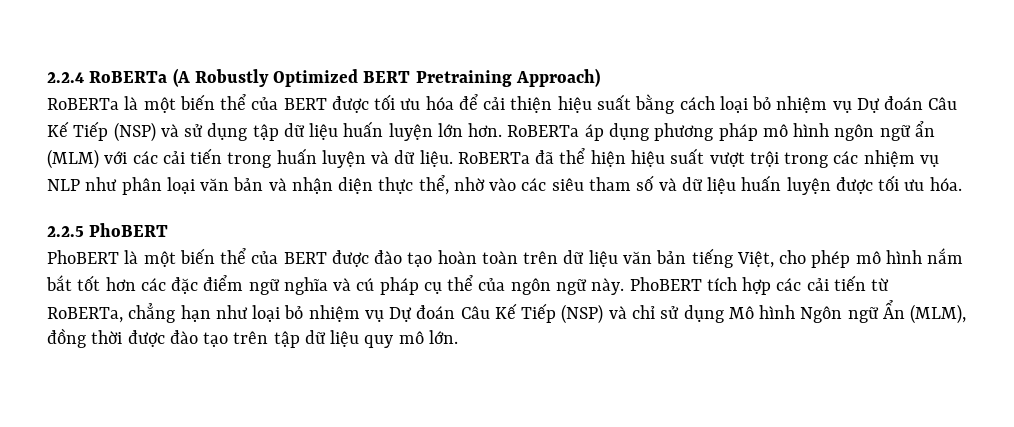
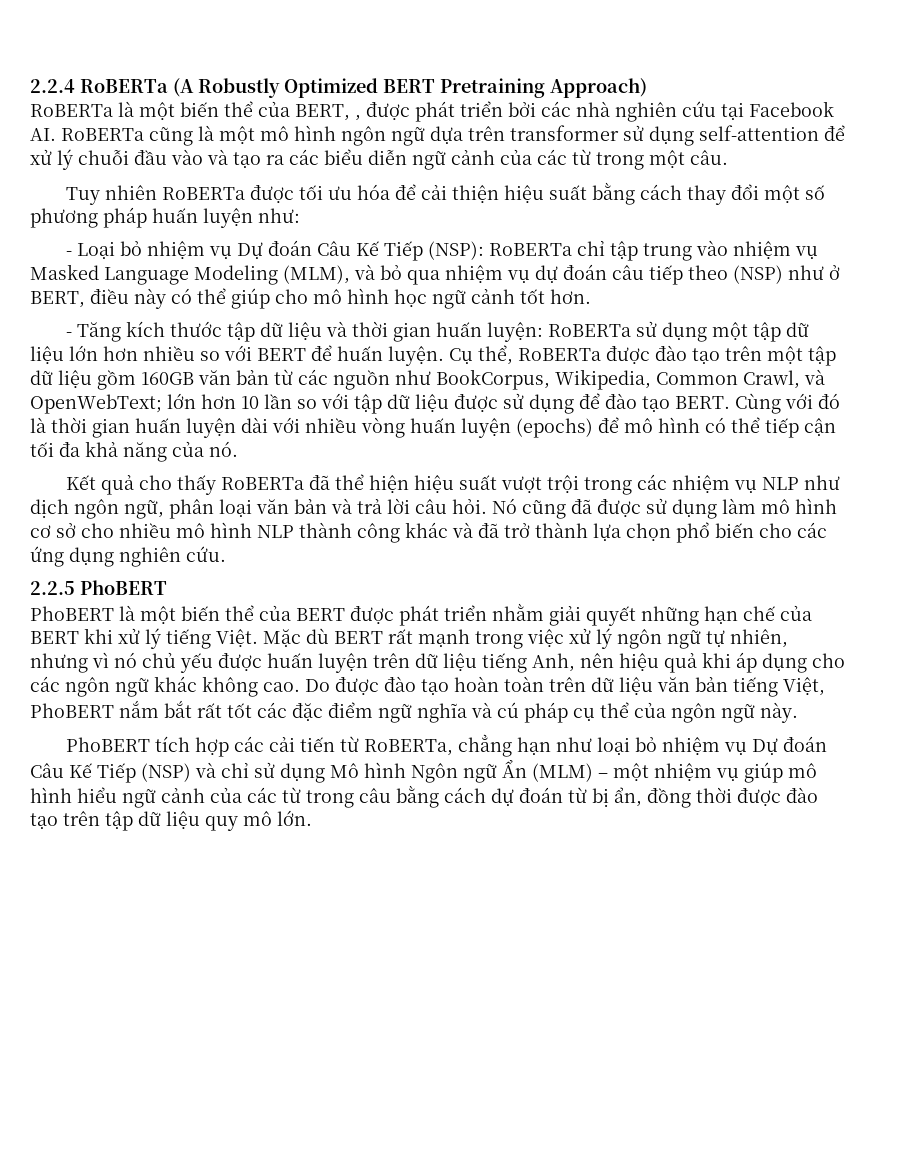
[283,98,327,110] BERT -> [295,101,834,122] [30,125,845,146] [30,149,728,170] [65,185,245,205] BERT, , được phát triển bởi các nhà nghiên cứu tại Facebook AI. RoBERTa cũng là một mô hình ngôn ngữ dựa trên transformer sử dụng self-attention để xử lý chuỗi đầu vào và tạo ra các biểu diễn ngữ cảnh của các từ trong một câu. // Tuy nhiên RoBERTa
[719,96,958,113] [47,121,935,142] [47,148,453,169] loại bỏ nhiệm vụ Dự đoán Câu Kế Tiếp (NSP) và sử dụng tập dữ liệu huấn luyện lớn hơn. RoBERTa áp dụng phương pháp mô hình ngôn ngữ ẩn (MLM) với các cải tiến trong huấn luyện và dữ liệu. -> [686,184,825,205] [30,207,300,228] [65,240,818,261] [30,264,840,285] [30,288,591,309] [65,321,809,342] [30,345,836,366] [30,369,825,390] [30,393,840,414] [30,417,836,438] [30,441,238,462] [65,474,216,495] thay đổi một số phương pháp huấn luyện như: // - Loại bỏ nhiệm vụ Dự đoán Câu Kế Tiếp (NSP): RoBERTa chỉ tập trung vào nhiệm vụ Masked Language Modeling (MLM), và bỏ qua nhiệm vụ dự đoán câu tiếp theo (NSP) như ở BERT, điều này có thể giúp cho mô hình học ngữ cảnh tốt hơn. // - Tăng kích thước tập dữ liệu và thời gian huấn luyện: RoBERTa sử dụng một tập dữ liệu lớn hơn nhiều so với BERT để huấn luyện. Cụ thể, RoBERTa được đào tạo trên một tập dữ liệu gồm 160GB văn bản từ các nguồn như BookCorpus, Wikipedia, Common Crawl, và OpenWebText; lớn hơn 10 lần so với tập dữ liệu được sử dụng để đào tạo BERT. Cùng với đó là thời gian huấn luyện dài với nhiều vòng huấn luyện (epochs) để mô hình có thể tiếp cận tối đa khả năng của nó. // Kết quả cho thấy
(118, 184) none -> [30,499,164,519] dịch ngôn ngữ,
[291,175,962,195] nhận diện thực thể, nhờ vào các siêu tham số và dữ liệu huấn luyện được tối ưu hóa. -> [357,498,837,519] [30,522,827,543] [30,546,226,567] trả lời câu hỏi. Nó cũng đã được sử dụng làm mô hình cơ sở cho nhiều mô hình NLP thành công khác và đã trở thành lựa chọn phổ biến cho các ứng dụng nghiên cứu.
(369, 258) none -> [399,603,812,626] [30,628,788,649] [30,652,845,673] [30,676,379,697] phát triển nhằm giải quyết những hạn chế của BERT khi xử lý tiếng Việt. Mặc dù BERT rất mạnh trong việc xử lý ngôn ngữ tự nhiên, nhưng vì nó chủ yếu được huấn luyện trên dữ liệu tiếng Anh, nên hiệu quả khi áp dụng cho các ngôn ngữ khác không cao. Do được
[779,248,964,268] [46,275,136,291] cho phép mô hình nắm bắt tốt hơn -> [30,700,252,718] PhoBERT nắm bắt rất tốt
(625, 286) none -> (798, 712) //
[910,304,967,324] (MLM), -> [532,762,817,783] [30,785,642,808] (MLM) – một nhiệm vụ giúp mô hình hiểu ngữ cảnh của các từ trong câu bằng cách dự đoán từ bị ẩn,

